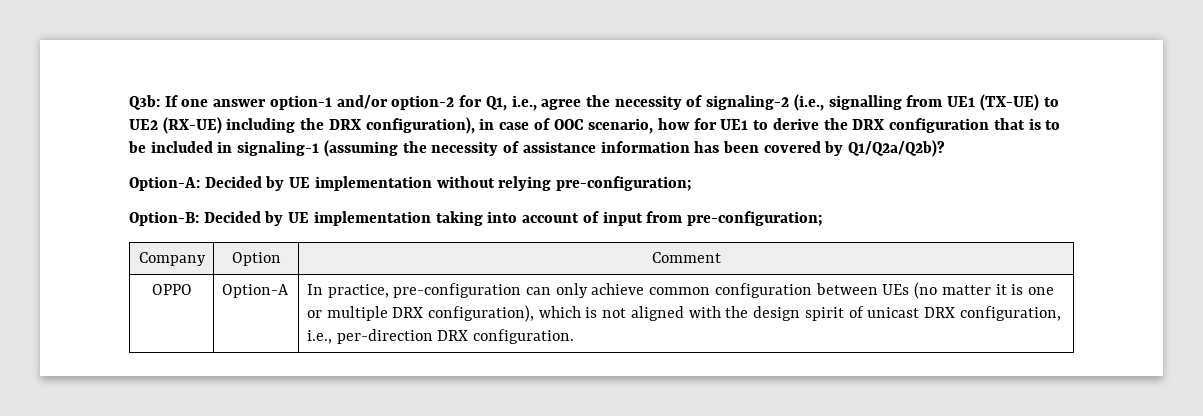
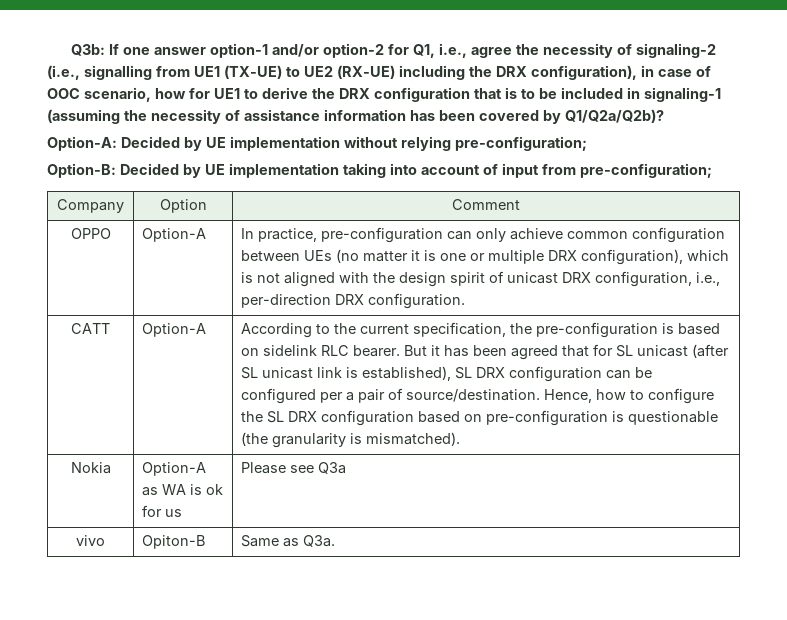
(574, 336) none -> [71,323,110,334] [142,323,207,337] [241,322,721,338] [241,344,730,360] [241,366,653,382] [241,388,715,404] [241,410,719,426] [241,432,461,448] [70,462,111,474] [142,462,207,476] [142,484,224,496] [142,505,183,517] [241,462,347,474] [76,535,105,546] [142,535,206,549] [241,535,336,547] // CATT | Option-A | According to the current specification, the pre-configuration is based on sidelink RLC bearer. But it has been agreed that for SL unicast (after SL unicast link is established), SL DRX configuration can be configured per a pair of source/destination. Hence, how to configure the SL DRX configuration based on pre-configuration is questionable (the granularity is mismatched). // Nokia | Option-A as WA is ok for us | Please see Q3a // vivo | Opiton-B | Same as Q3a.

